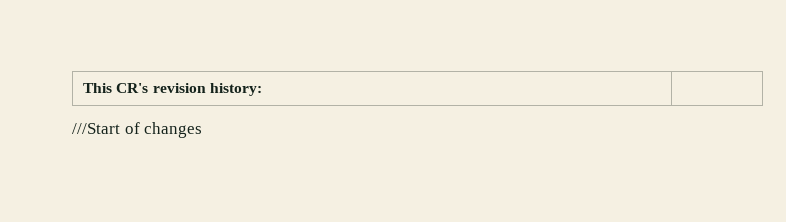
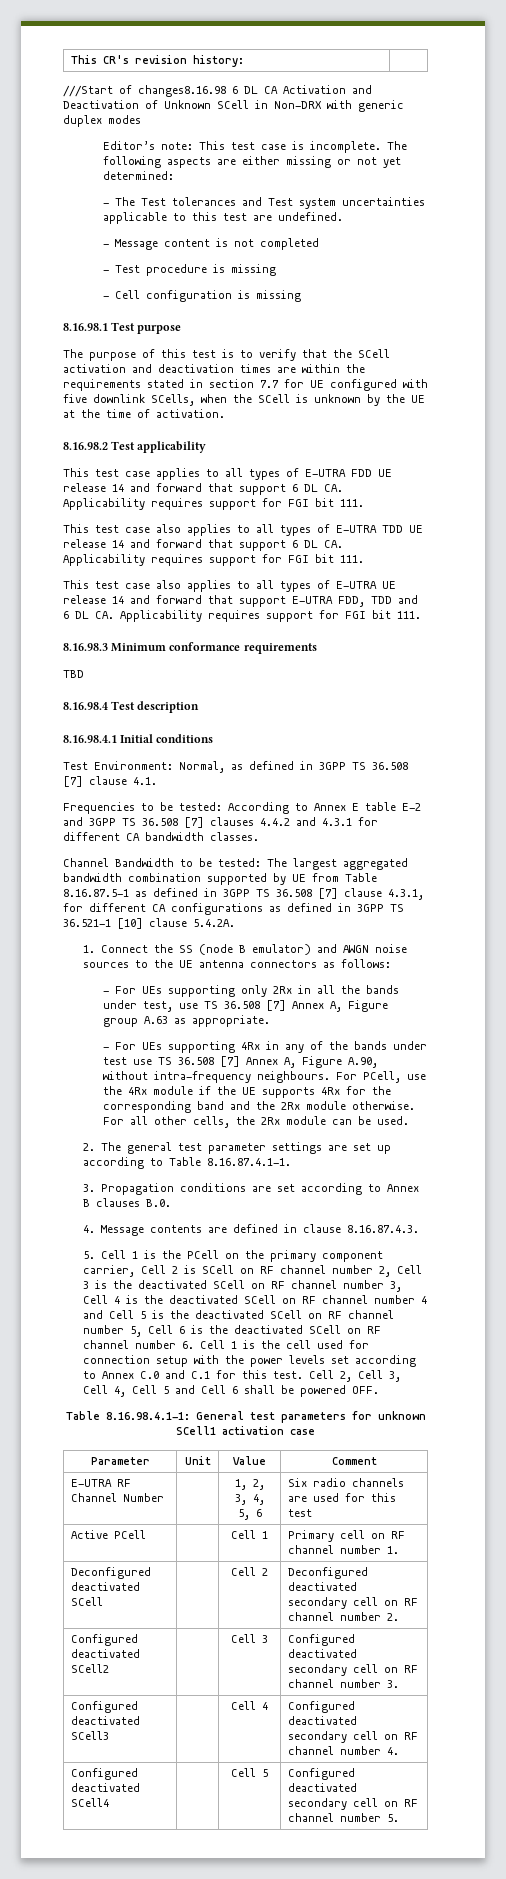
[144,122,203,138] changes -> [138,85,372,97] [63,100,404,112] [63,115,141,127] [102,141,407,153] [102,156,401,168] [102,171,174,180] [102,197,425,209] [102,212,343,224] [102,238,319,250] [102,264,276,276] [102,290,301,302] [63,322,182,334] [63,349,390,361] [63,364,365,373] [63,379,428,391] [63,394,425,406] [63,409,225,418] [63,441,207,453] [63,468,392,480] [63,483,343,495] [63,498,364,510] [63,524,423,536] [63,539,343,551] [63,554,364,566] [63,580,396,592] [63,595,418,607] [63,610,421,622] [63,642,317,654] [63,670,84,678] [63,701,200,713] [63,734,214,743] [63,761,408,773] [63,776,157,787] [63,802,421,814] [63,817,378,828] [63,832,259,841] [63,858,408,870] [63,873,377,885] [63,888,424,900] [63,903,404,915] [63,918,235,929] [82,944,407,955] [82,959,391,968] [102,985,399,997] [102,1000,388,1012] [102,1015,270,1027] [102,1041,427,1053] [102,1056,378,1068] [102,1071,426,1083] [102,1086,391,1098] [102,1101,415,1113] [102,1116,409,1128] [82,1142,391,1154] [82,1157,291,1169] [82,1183,419,1195] [82,1198,171,1207] [82,1224,419,1236] [82,1250,383,1262] [82,1265,422,1277] [82,1280,402,1292] [82,1295,427,1304] [82,1310,394,1319] [82,1325,381,1337] [82,1340,369,1349] [82,1355,416,1367] [82,1370,401,1382] [82,1385,379,1397] [65,1411,426,1423] [176,1426,315,1435] [90,1457,150,1465] [184,1456,211,1465] [233,1456,266,1465] [331,1457,377,1465] [70,1479,131,1487] [70,1493,164,1502] [234,1479,265,1490] [234,1494,265,1505] [237,1509,262,1520] [287,1478,404,1487] [287,1493,396,1502] [287,1509,312,1517] [70,1530,146,1539] [231,1530,268,1539] [287,1530,405,1542] [287,1545,399,1554] [70,1567,151,1579] [70,1582,140,1591] [70,1597,103,1606] [231,1567,268,1576] [287,1567,368,1579] [287,1582,357,1591] [287,1597,418,1609] [287,1612,399,1621] [70,1634,138,1646] [70,1649,140,1658] [70,1664,109,1673] [231,1634,268,1643] [287,1634,355,1646] [287,1649,357,1658] [287,1664,418,1676] [287,1679,399,1688] [70,1701,138,1713] [70,1716,140,1725] [70,1731,109,1740] [231,1701,268,1710] [287,1701,355,1713] [287,1716,357,1725] [287,1731,418,1743] [287,1746,399,1755] [70,1768,138,1780] [70,1783,140,1792] [70,1798,109,1807] [231,1768,268,1777] [287,1768,355,1780] [287,1783,357,1792] [287,1798,418,1810] [287,1813,399,1822] changes8.16.98 6 DL CA Activation and Deactivation of Unknown SCell in Non-DRX with generic duplex modes // Editor’s note: This test case is incomplete. The following aspects are either missing or not yet determined: // - The Test tolerances and Test system uncertainties applicable to this test are undefined. // - Message content is not completed // - Test procedure is missing // - Cell configuration is missing // 8.16.98.1 Test purpose // The purpose of this test is to verify that the SCell activation and deactivation times are within the requirements stated in section 7.7 for UE configured with five downlink SCells, when the SCell is unknown by the UE at the time of activation. // 8.16.98.2 Test applicability // This test case applies to all types of E-UTRA FDD UE release 14 and forward that support 6 DL CA. Applicability requires support for FGI bit 111. // This test case also applies to all types of E-UTRA TDD UE release 14 and forward that support 6 DL CA. Applicability requires support for FGI bit 111. // This test case also applies to all types of E-UTRA UE release 14 and forward that support E-UTRA FDD, TDD and 6 DL CA. Applicability requires support for FGI bit 111. // 8.16.98.3 Minimum conformance requirements // TBD // 8.16.98.4 Test description // 8.16.98.4.1 Initial conditions // Test Environment: Normal, as defined in 3GPP TS 36.508 [7] clause 4.1. // Frequencies to be tested: According to Annex E table E-2 and 3GPP TS 36.508 [7] clauses 4.4.2 and 4.3.1 for different CA bandwidth classes. // Channel Bandwidth to be tested: The largest aggregated bandwidth combination supported by UE from Table 8.16.87.5-1 as defined in 3GPP TS 36.508 [7] clause 4.3.1, for different CA configurations as defined in 3GPP TS 36.521-1 [10] clause 5.4.2A. // 1. Connect the SS (node B emulator) and AWGN noise sources to the UE antenna connectors as follows: // - For UEs supporting only 2Rx in all the bands under test, use TS 36.508 [7] Annex A, Figure group A.63 as appropriate. // - For UEs supporting 4Rx in any of the bands under test use TS 36.508 [7] Annex A, Figure A.90, without intra-frequency neighbours. For PCell, use the 4Rx module if the UE supports 4Rx for the corresponding band and the 2Rx module otherwise. For all other cells, the 2Rx module can be used. // 2. The general test parameter settings are set up according to Table 8.16.87.4.1-1. // 3. Propagation conditions are set according to Annex B clauses B.0. // 4. Message contents are defined in clause 8.16.87.4.3. // 5. Cell 1 is the PCell on the primary component carrier, Cell 2 is SCell on RF channel number 2, Cell 3 is the deactivated SCell on RF channel number 3, Cell 4 is the deactivated SCell on RF channel number 4 and Cell 5 is the deactivated SCell on RF channel number 5, Cell 6 is the deactivated SCell on RF channel number 6. Cell 1 is the cell used for connection setup with the power levels set according to Annex C.0 and C.1 for this test. Cell 2, Cell 3, Cell 4, Cell 5 and Cell 6 shall be powered OFF. // Table 8.16.98.4.1-1: General test parameters for unknown SCell1 activation case // Parameter | Unit | Value | Comment // E-UTRA RF Channel Number | | 1, 2, 3, 4, 5, 6 | Six radio channels are used for this test // Active PCell | | Cell 1 | Primary cell on RF channel number 1. // Deconfigured deactivated SCell | | Cell 2 | Deconfigured deactivated secondary cell on RF channel number 2. // Configured deactivated SCell2 | | Cell 3 | Configured deactivated secondary cell on RF channel number 3. // Configured deactivated SCell3 | | Cell 4 | Configured deactivated secondary cell on RF channel number 4. // Configured deactivated SCell4 | | Cell 5 | Configured deactivated secondary cell on RF channel number 5.

